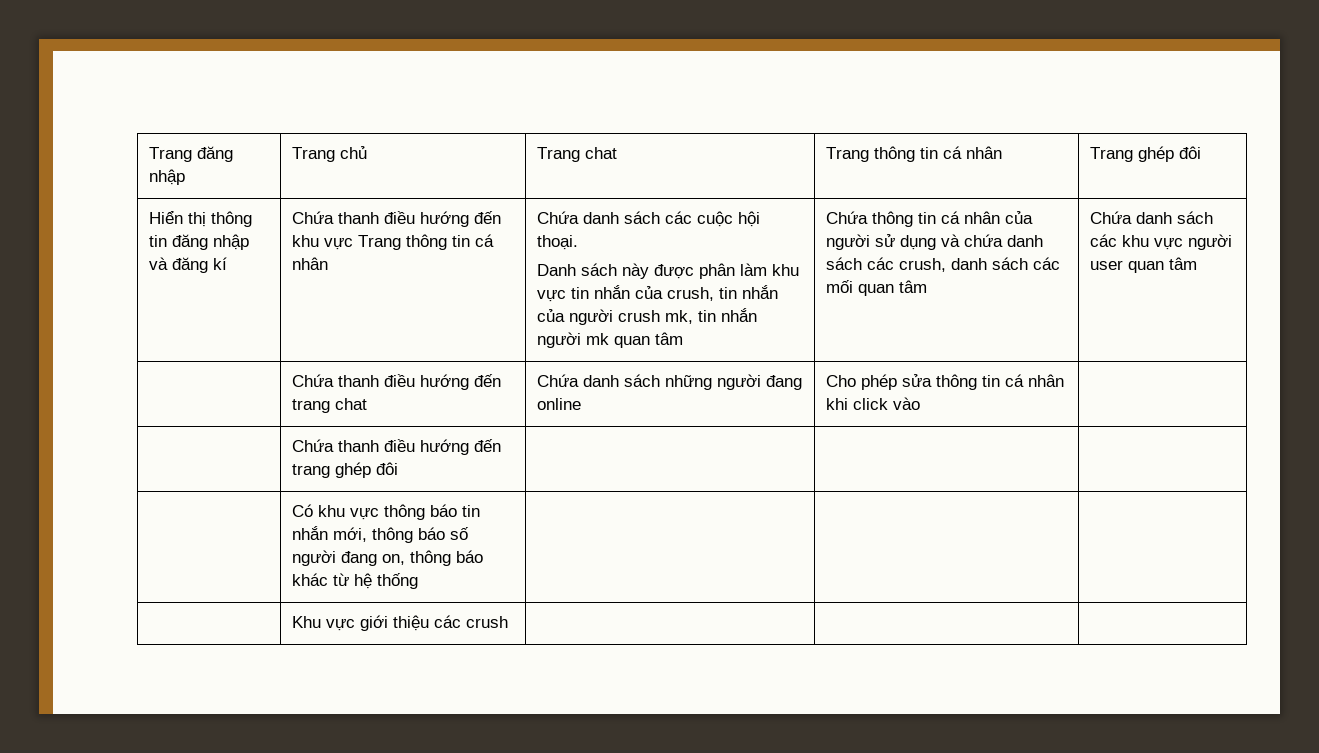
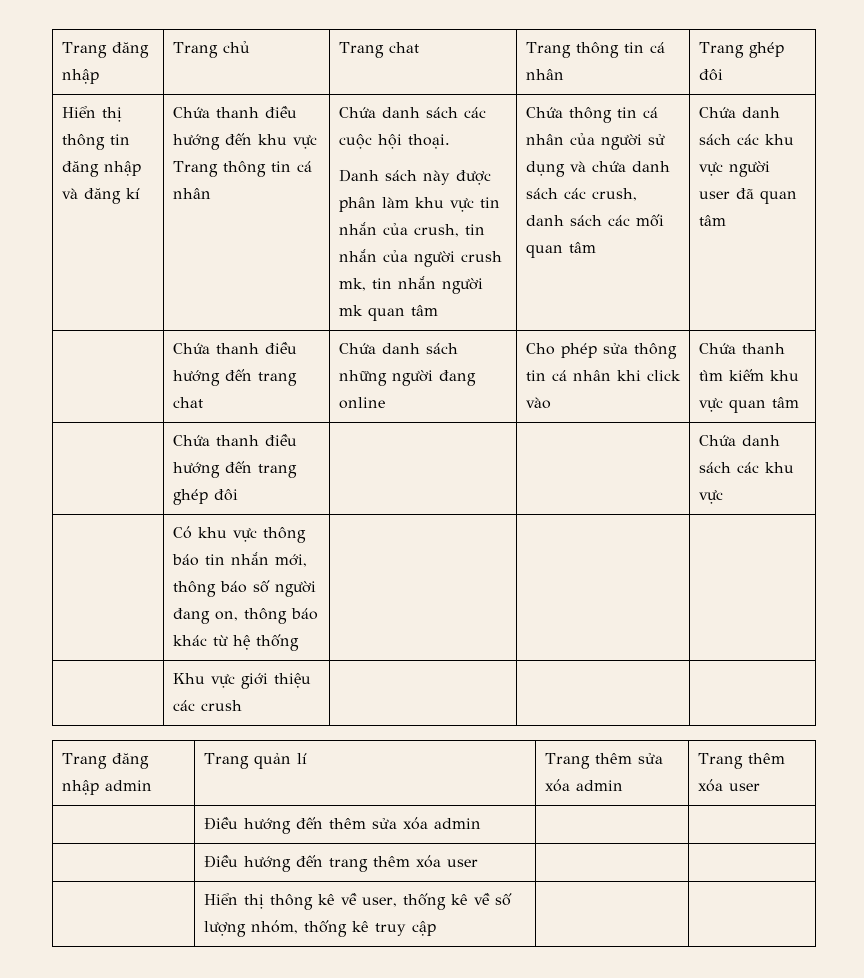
(1123, 265) none -> [735,188,754,199] đã
(920, 403) none -> [698,343,785,354] [698,369,799,381] [698,397,799,413] Chứa thanh tìm kiếm khu vực quan tâm
(398, 468) none -> [698,435,780,446] [698,462,794,473] [698,490,723,504] Chứa danh sách các khu vực
(508, 622) none -> [61,753,149,769] [61,780,152,795] [203,753,307,769] [544,753,663,769] [544,779,623,792] [697,753,785,769] [697,779,760,792] [203,817,481,834] [203,855,478,872] [203,893,512,910] [203,920,436,937] // Trang đăng nhập admin | Trang quản lí | Trang thêm sửa xóa admin | Trang thêm xóa user // | Điều hướng đến thêm sửa xóa admin | | // | Điều hướng đến trang thêm xóa user | | // | Hiển thị thông kê về user, thống kê về số lượng nhóm, thống kê truy cập | |

